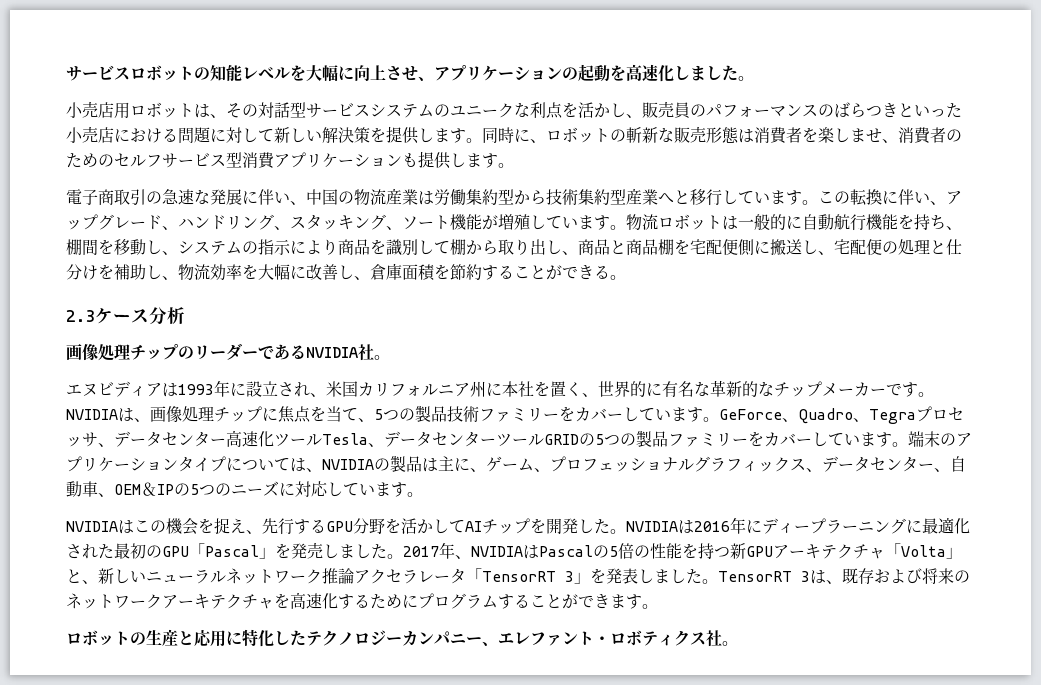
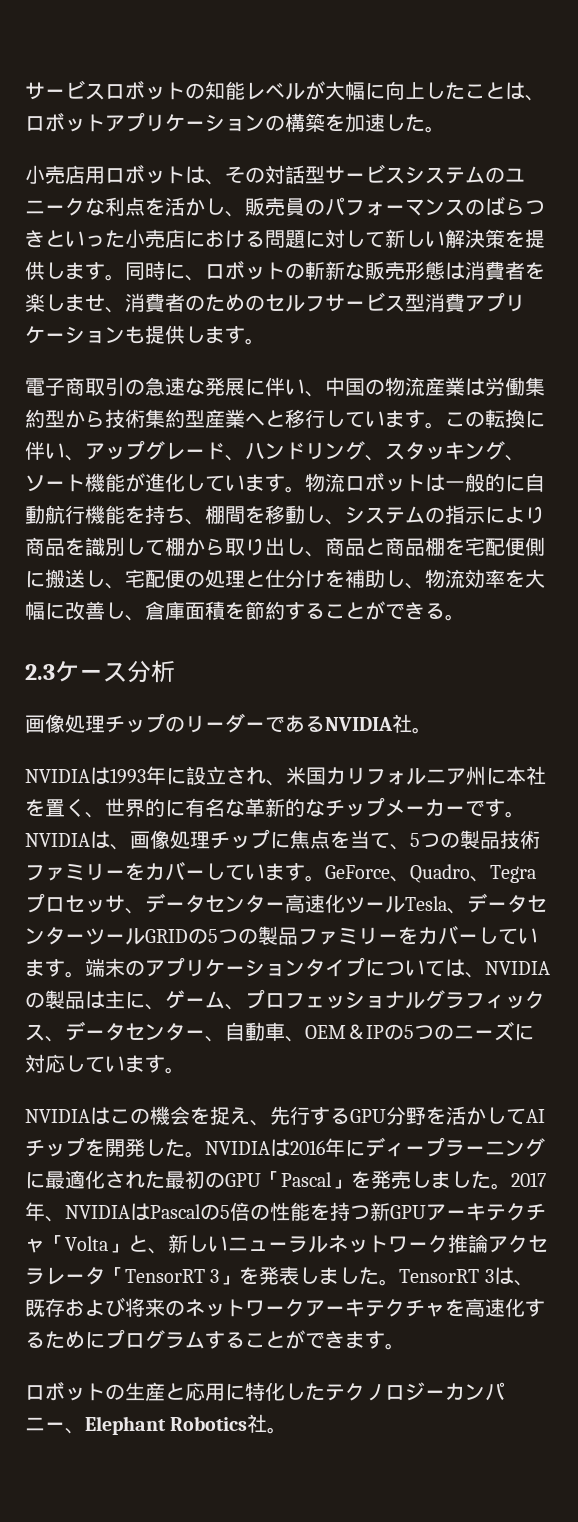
[290,65,306,81] を -> [305,81,325,100] が
[386,66,434,81] させ、 -> [425,82,545,101] [25,112,105,132] したことは、ロボット
[578,64,706,82] 起動を高速化しま -> [285,113,385,133] 構築を加速
[498,214,530,230] 増殖 -> [145,473,185,492] 進化
[66,381,162,397] エヌビディア -> [25,769,90,783] NVIDIA
[498,630,706,646] エレファント・ロボティクス -> [85,1416,248,1435] Elephant Robotics

